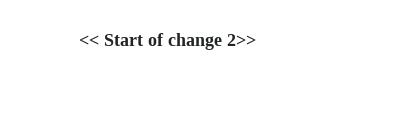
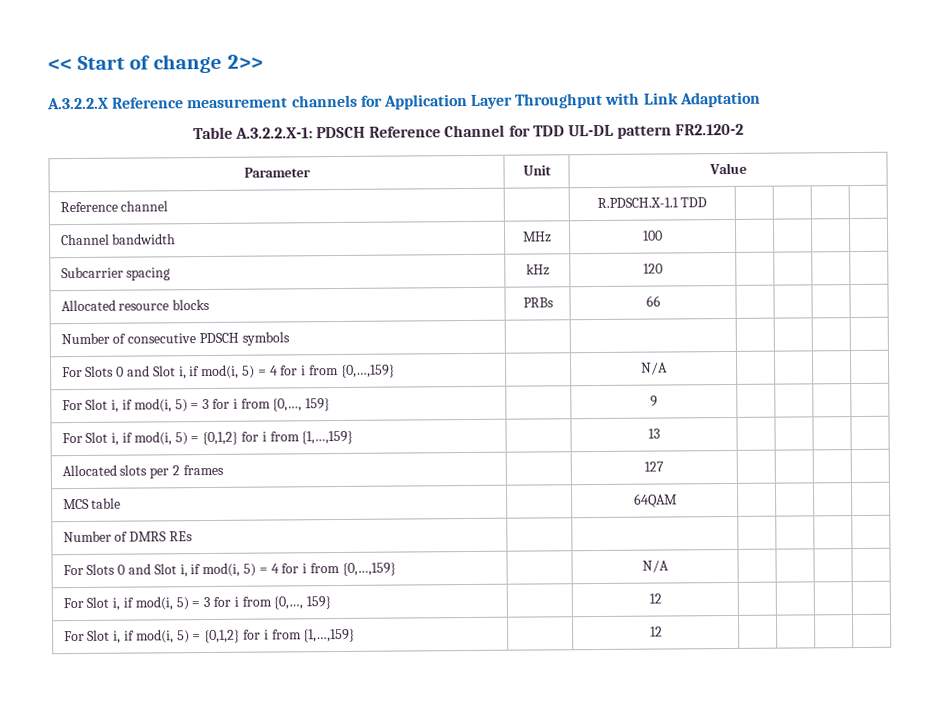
(256, 40) none -> [46,91,761,110] [192,123,745,140] [243,167,311,178] [522,165,552,176] [708,162,747,175] [59,200,169,213] [596,197,708,209] [60,233,177,246] [523,231,552,243] [643,230,664,241] [60,266,172,281] [525,263,550,276] [643,263,664,274] [60,298,211,312] [522,297,554,308] [645,295,661,307] [60,331,290,346] [61,364,395,380] [641,362,669,375] [61,398,331,413] [650,395,659,407] [61,430,354,446] [648,428,661,439] [61,464,224,479] [644,461,665,472] [62,497,122,510] [633,493,678,508] [62,530,194,543] [62,562,396,578] [642,560,670,573] [62,596,332,611] [648,593,662,604] [63,628,356,644] [649,626,663,637] // A.3.2.2.X Reference measurement channels for Application Layer Throughput with Link Adaptation // Table A.3.2.2.X-1: PDSCH Reference Channel for TDD UL-DL pattern FR2.120-2 // Parameter | Unit | Value // Reference channel | | R.PDSCH.X-1.1 TDD | | | | // Channel bandwidth | MHz | 100 | | | | // Subcarrier spacing | kHz | 120 | | | | // Allocated resource blocks | PRBs | 66 | | | | // Number of consecutive PDSCH symbols | | | | | | // For Slots 0 and Slot i, if mod(i, 5) = 4 for i from {0,…,159} | | N/A | | | | // For Slot i, if mod(i, 5) = 3 for i from {0,…, 159} | | 9 | | | | // For Slot i, if mod(i, 5) = {0,1,2} for i from {1,…,159} | | 13 | | | | // Allocated slots per 2 frames | | 127 | | | | // MCS table | | 64QAM | | | | // Number of DMRS REs | | | | | | // For Slots 0 and Slot i, if mod(i, 5) = 4 for i from {0,…,159} | | N/A | | | | // For Slot i, if mod(i, 5) = 3 for i from {0,…, 159} | | 12 | | | | // For Slot i, if mod(i, 5) = {0,1,2} for i from {1,…,159} | | 12 | | | |

